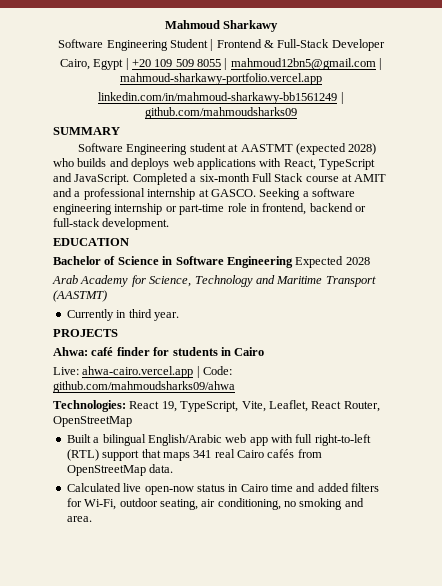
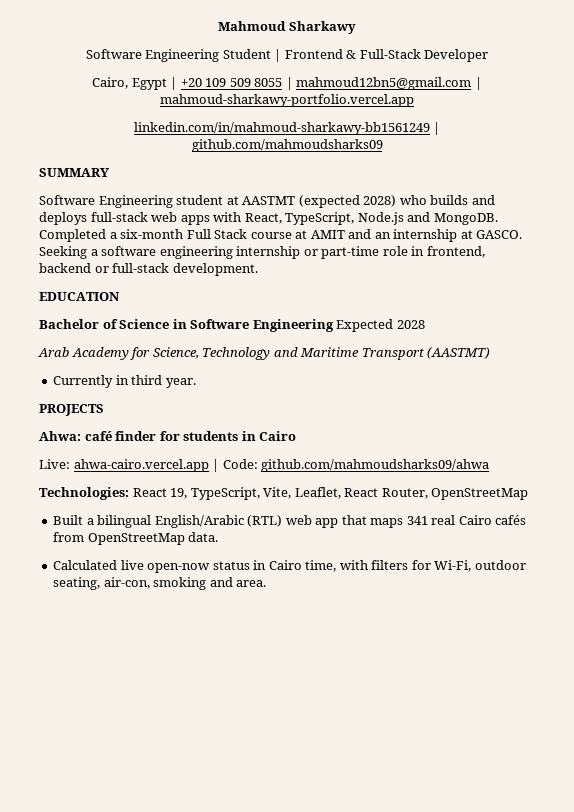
[172,158,375,170] [53,173,130,185] web applications with React, TypeScript and JavaScript. -> [90,212,498,225] full-stack web apps with React, TypeScript, Node.js and MongoDB.
[74,188,145,200] a professional -> [374,232,391,239] an
(222, 440) none -> [247,515,283,527] (RTL)
[271,434,371,446] [66,449,140,461] with full right-to-left (RTL) support -> (339, 523) none
[271,483,349,492] time and added -> [305,560,368,572] time, with
[201,498,296,510] air conditioning, no -> [103,577,150,589] air-con,

